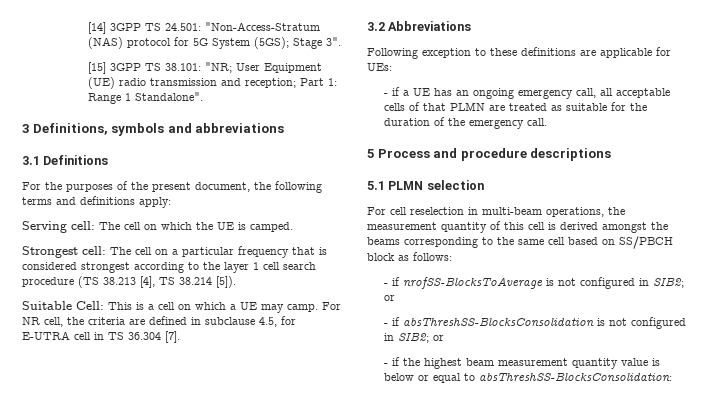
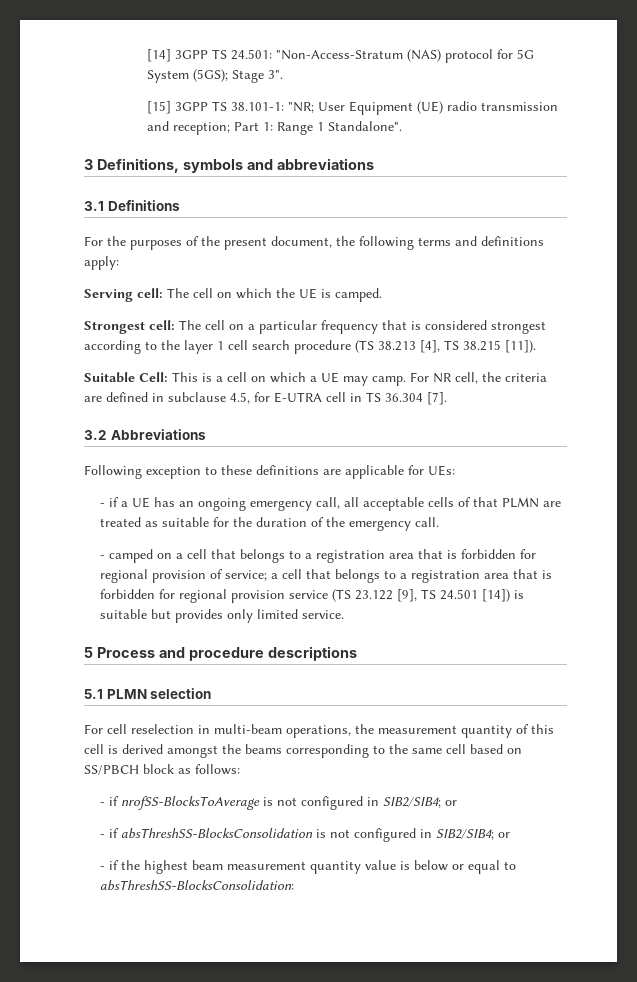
[165,63,202,71] 38.101: -> [230,102,284,111] 38.101-1:
[179,276,236,288] 38.214 [5]). -> [463,340,536,353] 38.215 [11]).
(547, 122) none -> [99,549,536,563] [99,569,552,583] [99,589,524,603] [99,609,344,623] // - camped on a cell that belongs to a registration area that is forbidden for regional provision of service; a cell that belongs to a registration area that is forbidden for regional provision service (TS 23.122 [9], TS 24.501 [14]) is suitable but provides only limited service.
[652,278,684,288] SIB2; -> [382,797,441,808] SIB2/SIB4;
[397,333,429,343] SIB2; -> [435,829,494,840] SIB2/SIB4;

